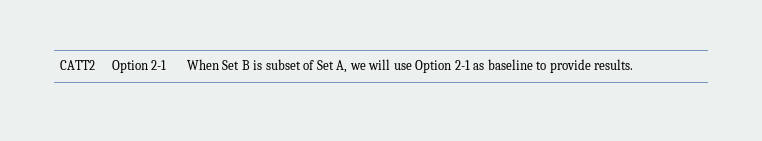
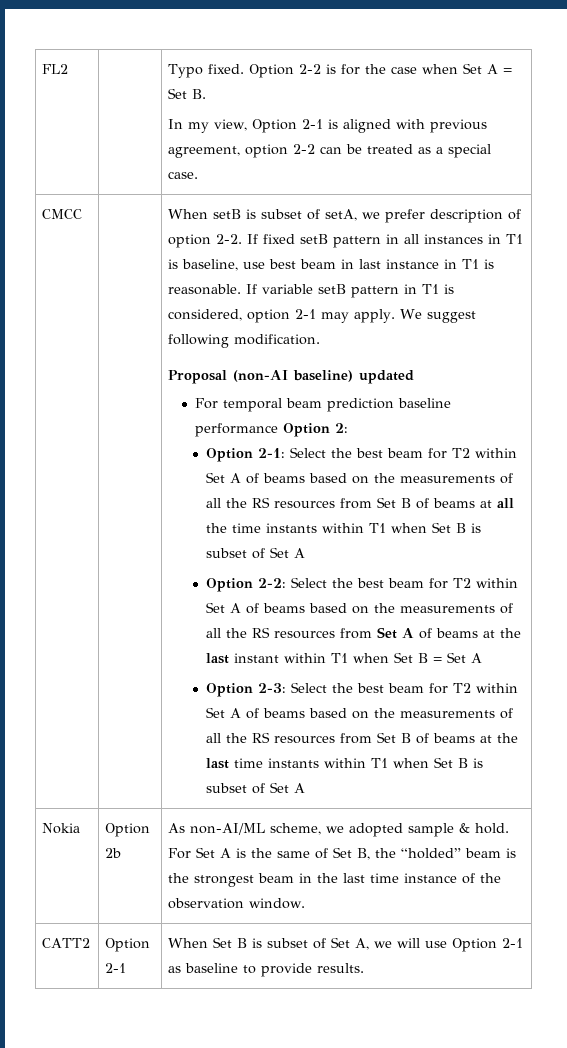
(59, 65) none -> [42,64,69,74] [168,63,513,78] [168,88,207,99] [168,119,488,133] [168,144,492,158] [168,171,199,179] [42,209,83,219] [168,209,522,223] [168,234,524,248] [168,259,495,271] [168,284,455,298] [168,309,477,323] [168,334,321,348] [168,370,415,384] [195,398,452,412] [195,423,349,437] [206,447,518,462] [206,472,514,484] [206,497,515,509] [206,522,482,533] [206,547,306,559] [206,577,519,592] [206,602,514,614] [206,627,522,639] [206,652,483,664] [206,682,519,697] [206,707,514,719] [206,732,519,744] [206,757,484,769] [206,782,306,794] [42,823,81,834] [105,823,151,837] [105,848,122,858] [168,823,510,837] [168,847,517,860] [168,873,502,887] [168,898,306,909] FL2 | | Typo fixed. Option 2-2 is for the case when Set A = Set B. // In my view, Option 2-1 is aligned with previous agreement, option 2-2 can be treated as a special case. // CMCC | | When setB is subset of setA, we prefer description of option 2-2. If fixed setB pattern in all instances in T1 is baseline, use best beam in last instance in T1 is reasonable. If variable setB pattern in T1 is considered, option 2-1 may apply. We suggest following modification. // Proposal (non-AI baseline) updated // For temporal beam prediction baseline performance Option 2: // Option 2-1: Select the best beam for T2 within Set A of beams based on the measurements of all the RS resources from Set B of beams at all the time instants within T1 when Set B is subset of Set A // Option 2-2: Select the best beam for T2 within Set A of beams based on the measurements of all the RS resources from Set A of beams at the last instant within T1 when Set B = Set A // Option 2-3: Select the best beam for T2 within Set A of beams based on the measurements of all the RS resources from Set B of beams at the last time instants within T1 when Set B is subset of Set A // Nokia | Option 2b | As non-AI/ML scheme, we adopted sample & hold. For Set A is the same of Set B, the “holded” beam is the strongest beam in the last time instance of the observation window. //

